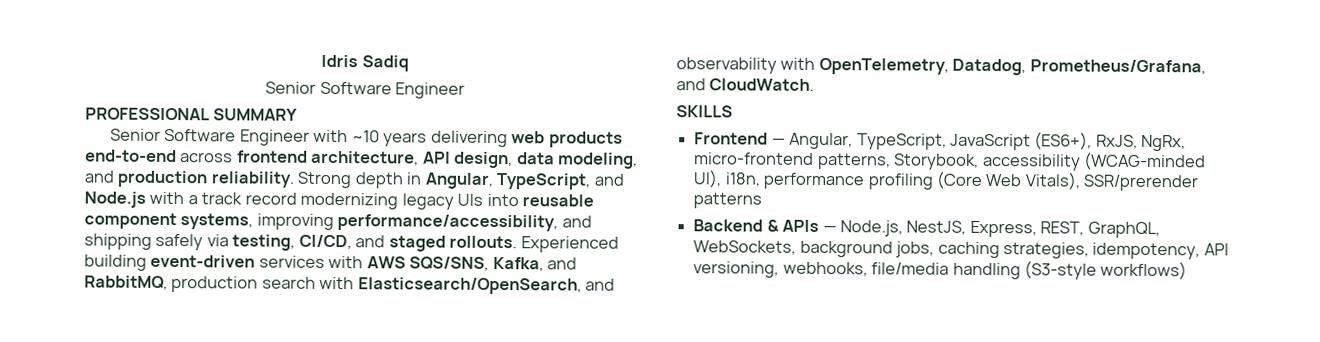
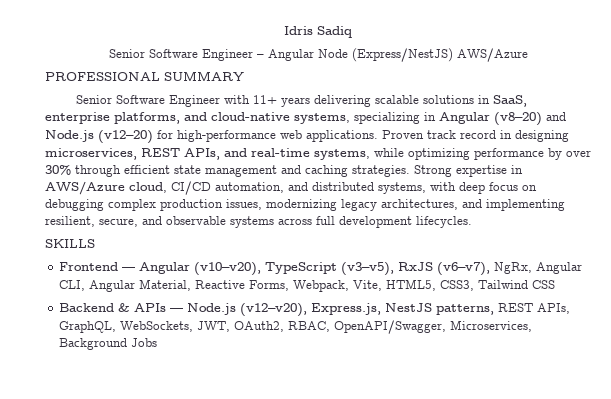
(465, 90) none -> [256,48,528,62] – Angular Node (Express/NestJS) AWS/Azure
[351,130,380,143] ~10 -> [252,95,277,104] 11+
[511,131,623,148] [85,149,639,169] [84,170,624,190] [84,191,595,210] [84,212,592,232] [84,233,619,253] [84,254,578,272] [84,275,616,295] [676,57,1206,76] [676,78,815,91] [676,105,733,118] [694,132,1187,152] [694,152,1206,171] [693,170,1199,192] [693,192,763,209] [693,219,1160,239] [693,240,1229,260] [693,261,1188,280] web products end-to-end across frontend architecture, API design, data modeling, and production reliability. Strong depth in Angular, TypeScript, and Node.js with a track record modernizing legacy UIs into reusable component systems, improving performance/accessibility, and shipping safely via testing, CI/CD, and staged rollouts. Experienced building event-driven services with AWS SQS/SNS, Kafka, and RabbitMQ, production search with Elasticsearch/OpenSearch, and observability with OpenTelemetry, Datadog, Prometheus/Grafana, and CloudWatch. // SKILLS // Frontend — Angular, TypeScript, JavaScript (ES6+), RxJS, NgRx, micro-frontend patterns, Storybook, accessibility (WCAG-minded UI), i18n, performance profiling (Core Web Vitals), SSR/prerender patterns // Backend & APIs — Node.js, NestJS, Express, REST, GraphQL, WebSockets, background jobs, caching strategies, idempotency, API versioning, webhooks, file/media handling (S3-style workflows) -> [374,95,527,107] [45,112,566,126] [45,130,569,144] [45,148,591,160] [45,165,523,177] [45,181,537,195] [45,199,565,211] [45,216,472,228] [45,239,95,248] [59,262,583,276] [59,279,556,292] [59,303,571,317] [59,320,533,334] [59,338,158,350] scalable solutions in SaaS, enterprise platforms, and cloud-native systems, specializing in Angular (v8–20) and Node.js (v12–20) for high-performance web applications. Proven track record in designing microservices, REST APIs, and real-time systems, while optimizing performance by over 30% through efficient state management and caching strategies. Strong expertise in AWS/Azure cloud, CI/CD automation, and distributed systems, with deep focus on debugging complex production issues, modernizing legacy architectures, and implementing resilient, secure, and observable systems across full development lifecycles. // SKILLS // Frontend — Angular (v10–v20), TypeScript (v3–v5), RxJS (v6–v7), NgRx, Angular CLI, Angular Material, Reactive Forms, Webpack, Vite, HTML5, CSS3, Tailwind CSS // Backend & APIs — Node.js (v12–v20), Express.js, NestJS patterns, REST APIs, GraphQL, WebSockets, JWT, OAuth2, RBAC, OpenAPI/Swagger, Microservices, Background Jobs

